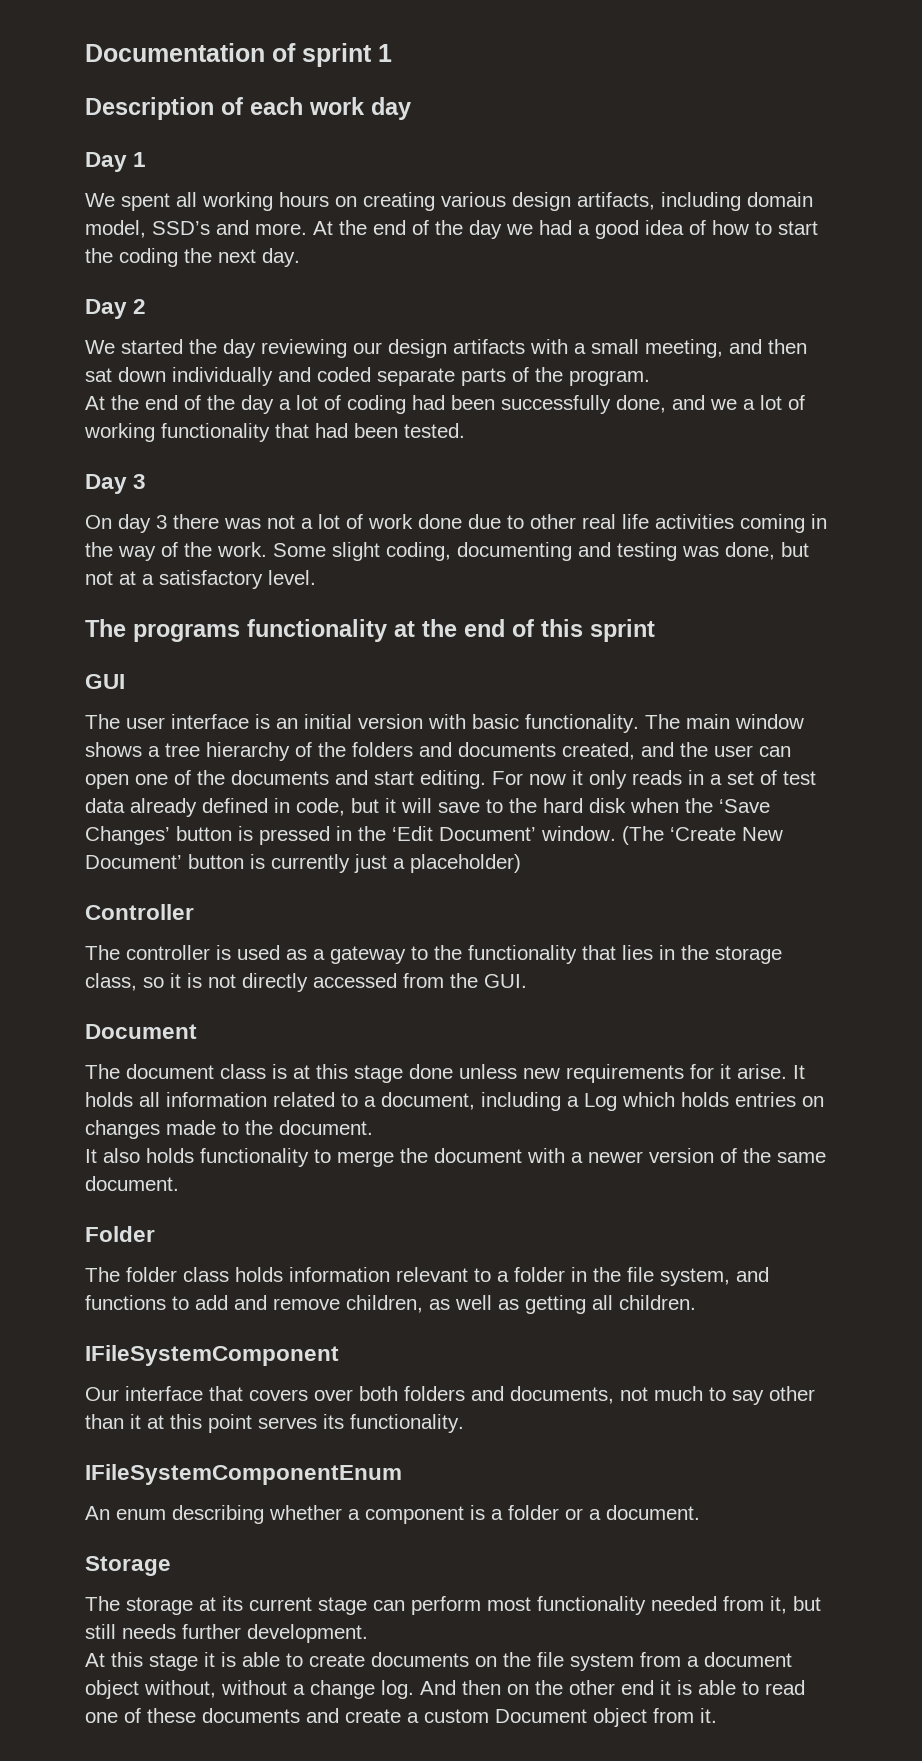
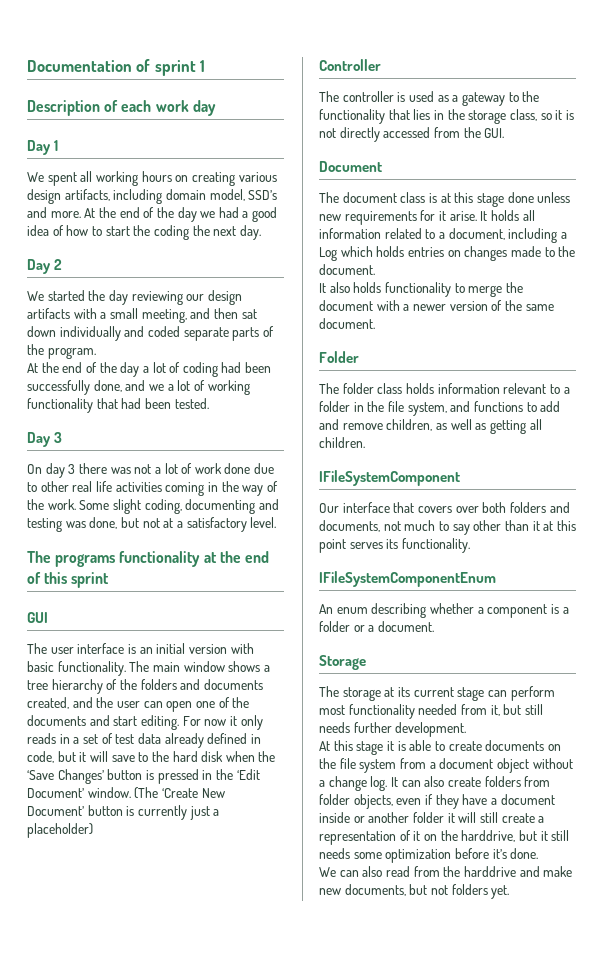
[144,1680,216,1698] without, -> (529, 765) none
[420,1680,805,1695] [85,1708,717,1727] And then on the other end it is able to read one of these documents and create a custom Document object from it. -> [390,776,551,787] [319,794,555,809] [319,812,545,823] [319,830,570,845] [319,848,539,863] [319,866,573,877] [319,884,510,899] It can also create folders from folder objects, even if they have a document inside or another folder it will still create a representation of it on the harddrive, but it still needs some optimization before it’s done. // We can also read from the harddrive and make new documents, but not folders yet.

